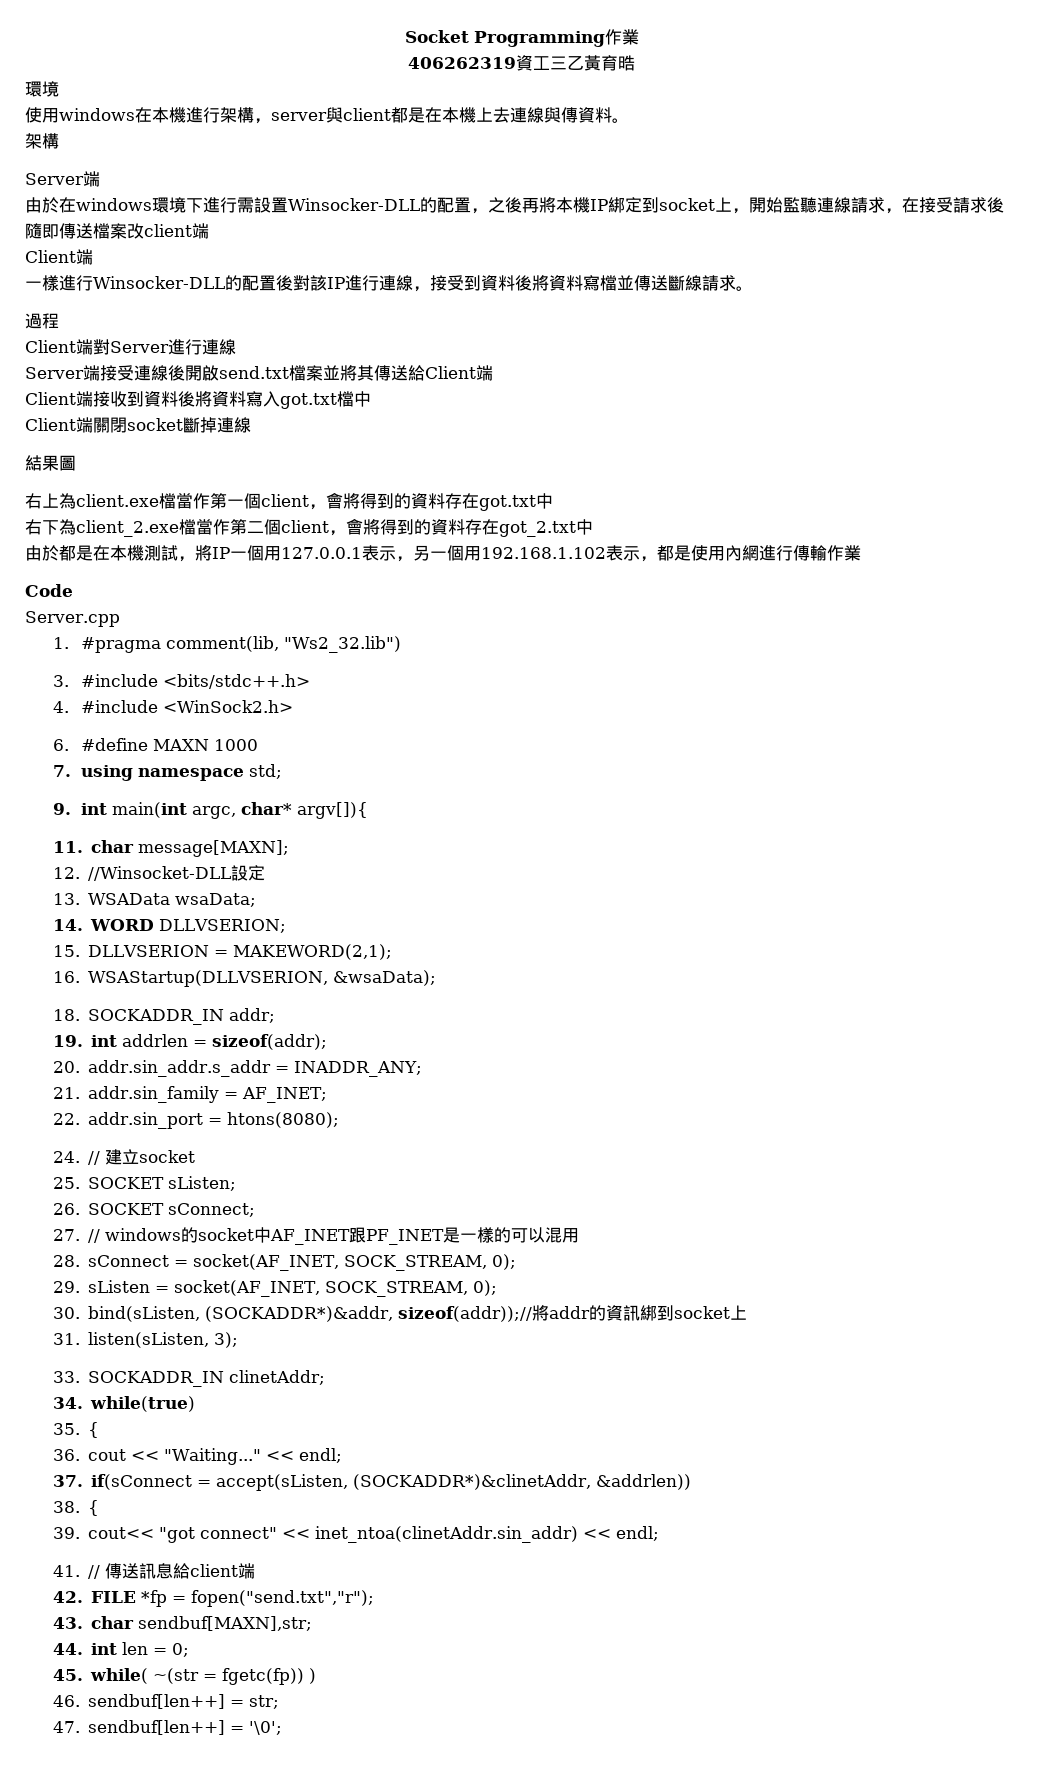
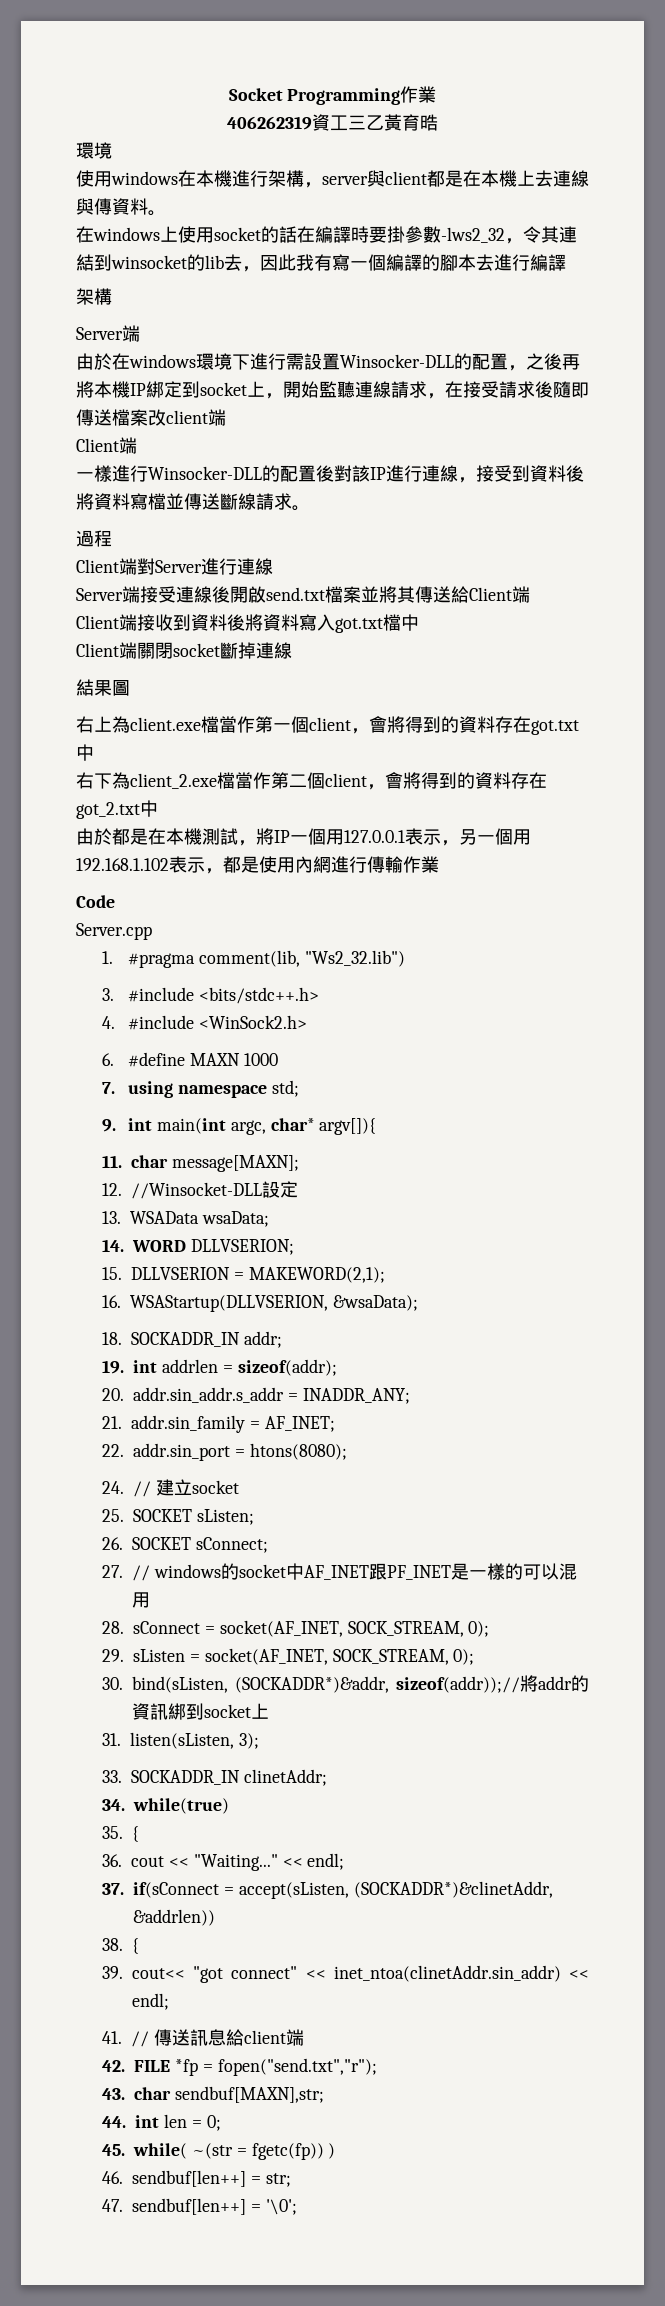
(629, 120) none -> [76,226,577,244] [76,254,566,272] // 在windows上使用socket的話在編譯時要掛參數-lws2_32，令其連結到winsocket的lib去，因此我有寫一個編譯的腳本去進行編譯

